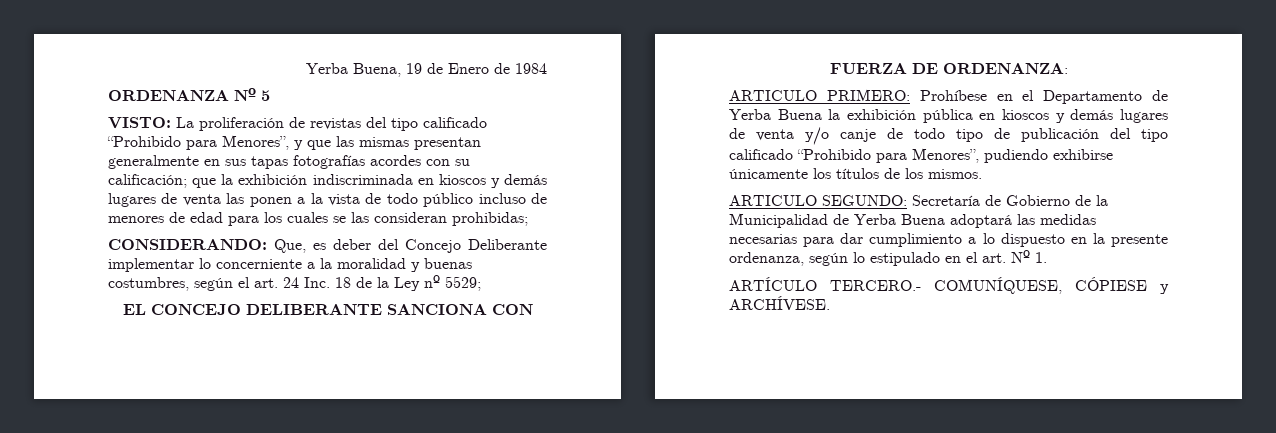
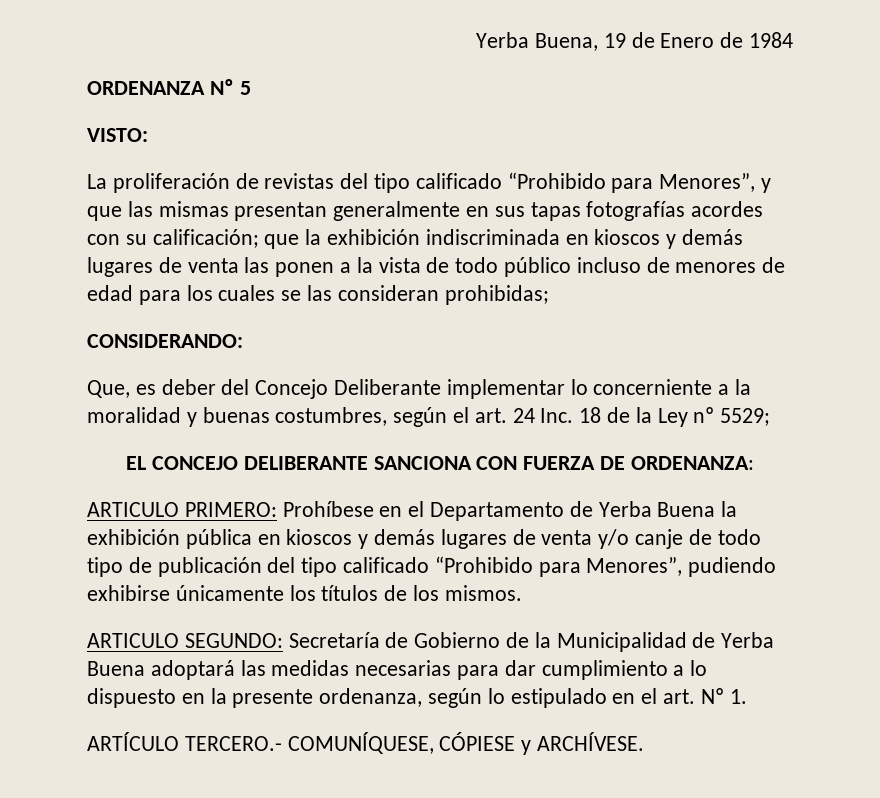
(171, 123) none -> (148, 135) //
(267, 244) none -> (243, 341) //

